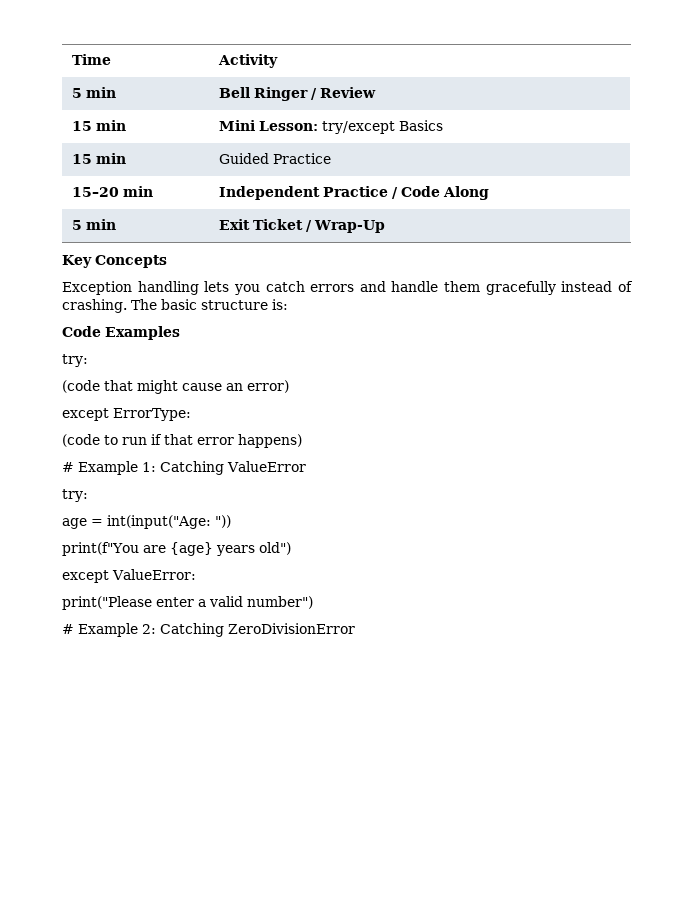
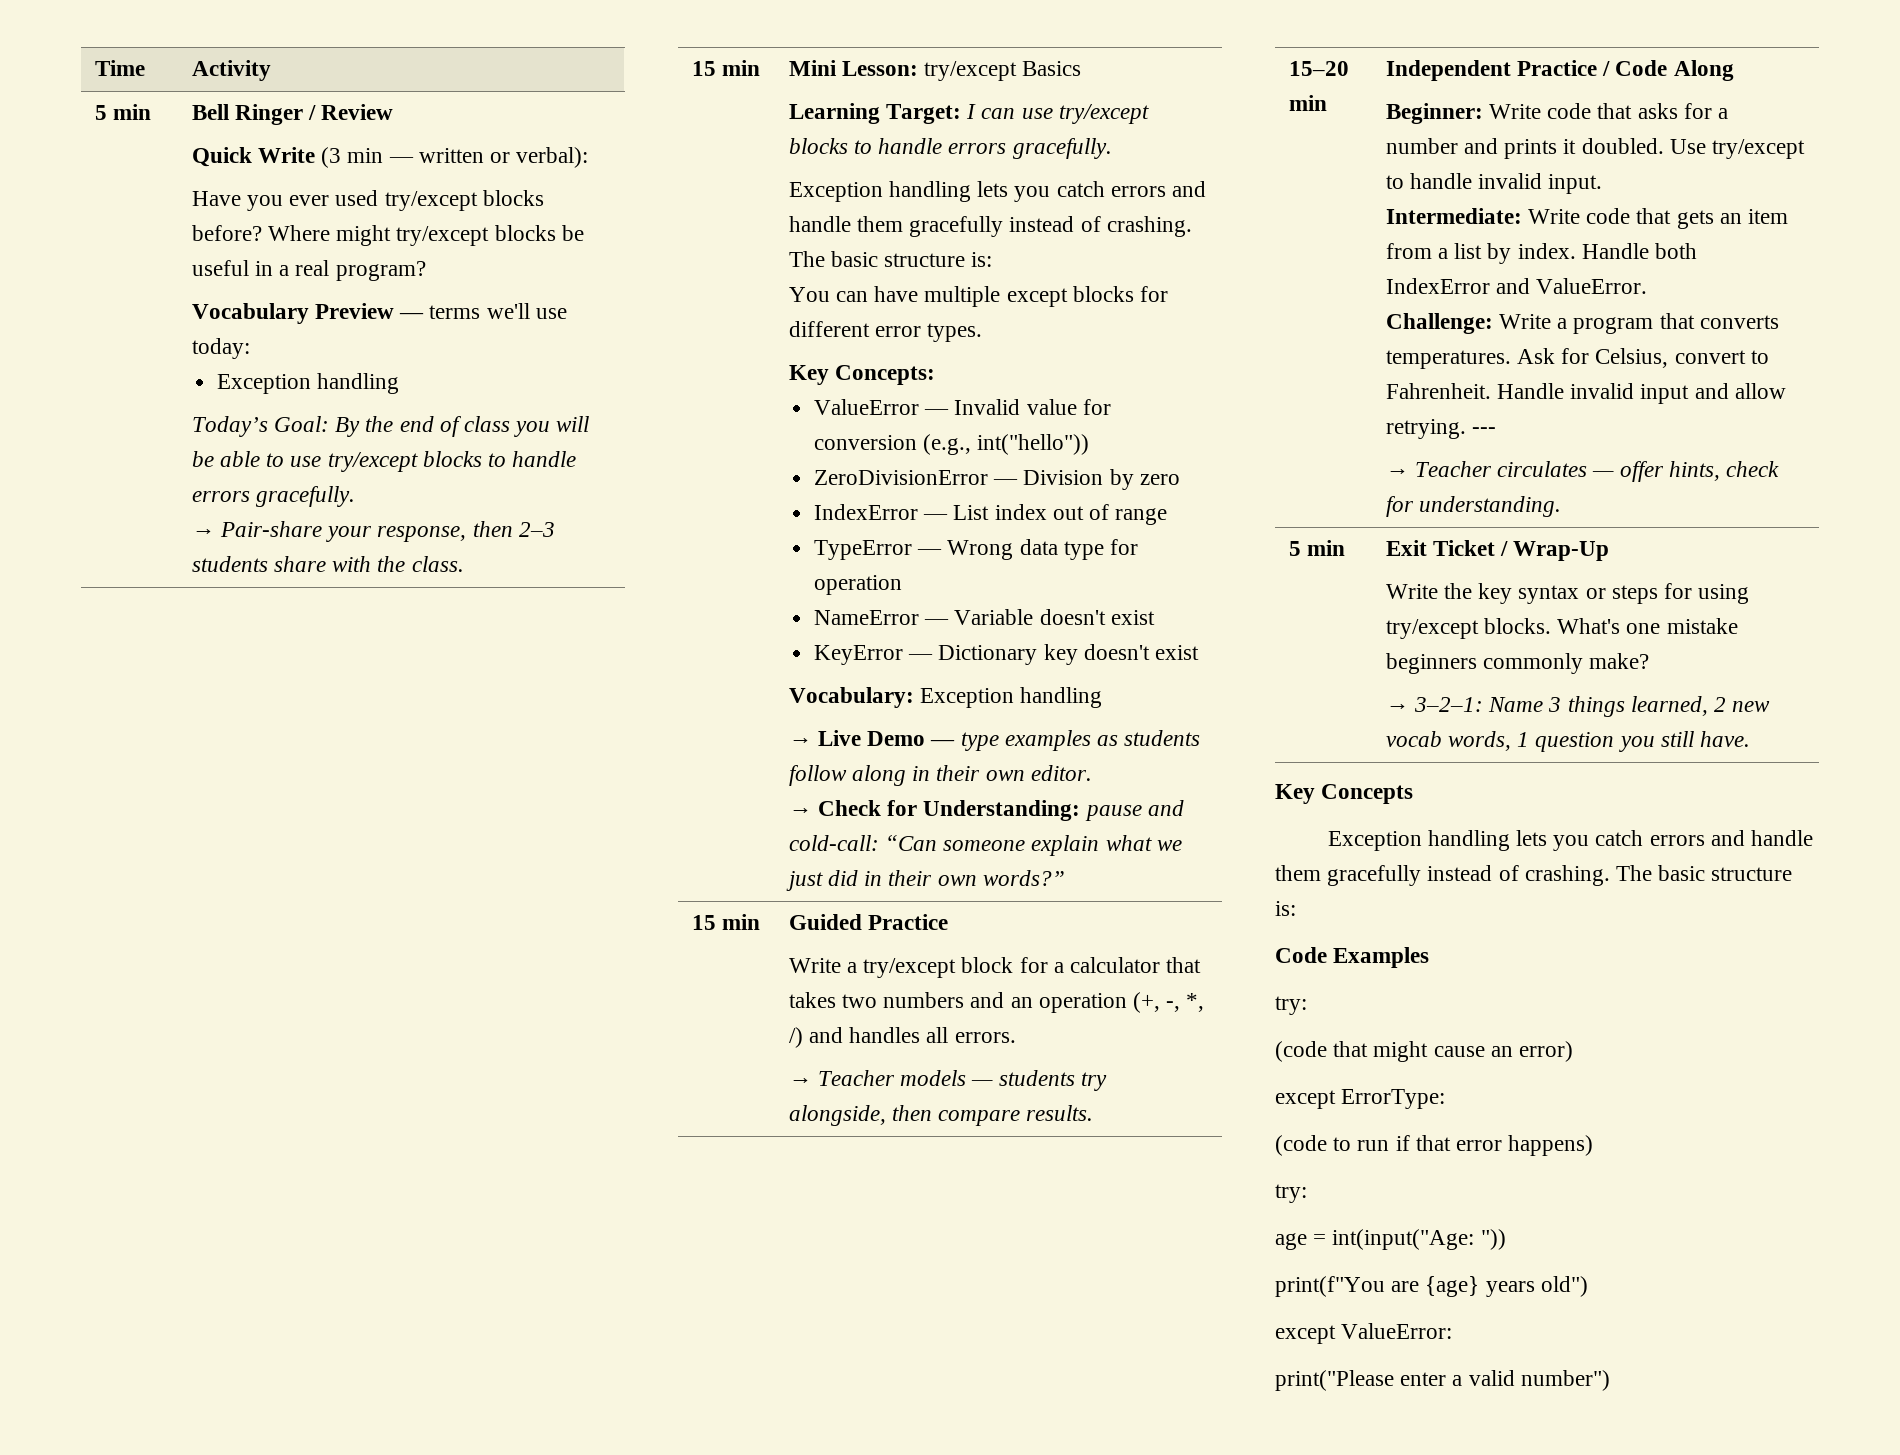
(377, 92) none -> [191,147,589,168] [191,190,544,211] [191,225,584,246] [191,260,426,281] [191,303,567,324] [191,338,250,359] [216,373,400,394] [191,416,590,437] [191,451,577,472] [191,486,355,507] [191,521,555,542] [191,556,464,572] // Quick Write (3 min — written or verbal): // Have you ever used try/except blocks before? Where might try/except blocks be useful in a real program? // Vocabulary Preview — terms we'll use today: // Exception handling // Today’s Goal: By the end of class you will be able to use try/except blocks to handle errors gracefully. // → Pair-share your response, then 2–3 students share with the class.
[72,153,127,164] [219,153,332,164] // 15 min | Guided Practice -> [788,103,1149,124] [788,138,1112,159] [788,181,1206,202] [788,216,1192,237] [788,251,993,267] [788,286,1168,307] [788,321,983,342] [788,365,935,385] [813,399,1111,415] [813,434,1090,455] [813,469,1180,490] [813,504,1168,525] [813,539,1139,560] [813,575,902,595] [813,609,1155,625] [813,644,1200,665] [788,687,1103,708] [788,730,1201,751] [788,765,1092,786] [788,800,1184,821] [788,835,1182,856] [785,870,1065,891] [691,914,760,930] [788,914,948,930] [788,957,1202,978] [788,992,1205,1013] [788,1027,1016,1048] [788,1070,1107,1091] [788,1105,1094,1126] // Learning Target: I can use try/except blocks to handle errors gracefully. // Exception handling lets you catch errors and handle them gracefully instead of crashing. The basic structure is: // You can have multiple except blocks for different error types. // Key Concepts: // ValueError — Invalid value for conversion (e.g., int("hello")) // ZeroDivisionError — Division by zero // IndexError — List index out of range // TypeError — Wrong data type for operation // NameError — Variable doesn't exist // KeyError — Dictionary key doesn't exist // Vocabulary: Exception handling // → Live Demo — type examples as students follow along in their own editor. // → Check for Understanding: pause and cold-call: “Can someone explain what we just did in their own words?” // 15 min | Guided Practice // Write a try/except block for a calculator that takes two numbers and an operation (+, -, *, /) and handles all errors. // → Teacher models — students try alongside, then compare results.
(490, 193) none -> [1385,103,1728,124] [1385,138,1805,159] [1385,173,1603,194] [1385,208,1788,229] [1385,243,1697,264] [1385,278,1648,294] [1385,313,1779,334] [1385,348,1769,369] [1385,383,1786,404] [1385,419,1496,439] [1385,461,1779,482] [1385,496,1561,517] // Beginner: Write code that asks for a number and prints it doubled. Use try/except to handle invalid input. // Intermediate: Write code that gets an item from a list by index. Handle both IndexError and ValueError. // Challenge: Write a program that converts temperatures. Ask for Celsius, convert to Fahrenheit. Handle invalid input and allow retrying. --- // → Teacher circulates — offer hints, check for understanding.
(386, 226) none -> [1385,583,1750,604] [1385,618,1738,639] [1385,653,1650,674] [1385,696,1771,717] [1385,731,1750,752] // Write the key syntax or steps for using try/except blocks. What's one mistake beginners commonly make? // → 3–2–1: Name 3 things learned, 2 new vocab words, 1 question you still have.
[62,461,306,475] // # Example 1: Catching ValueError -> (1594, 1145) none
[62,623,355,637] // # Example 2: Catching ZeroDivisionError -> (1610, 1380) none

